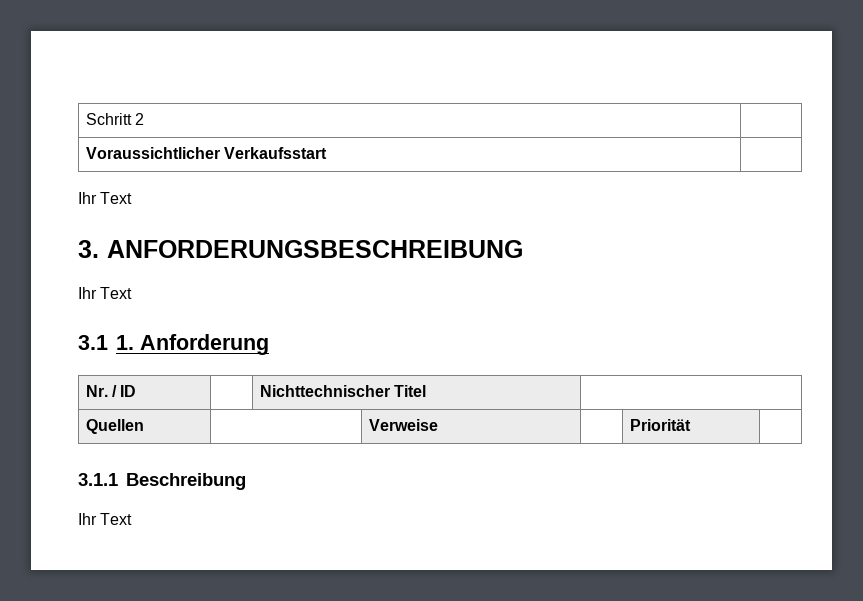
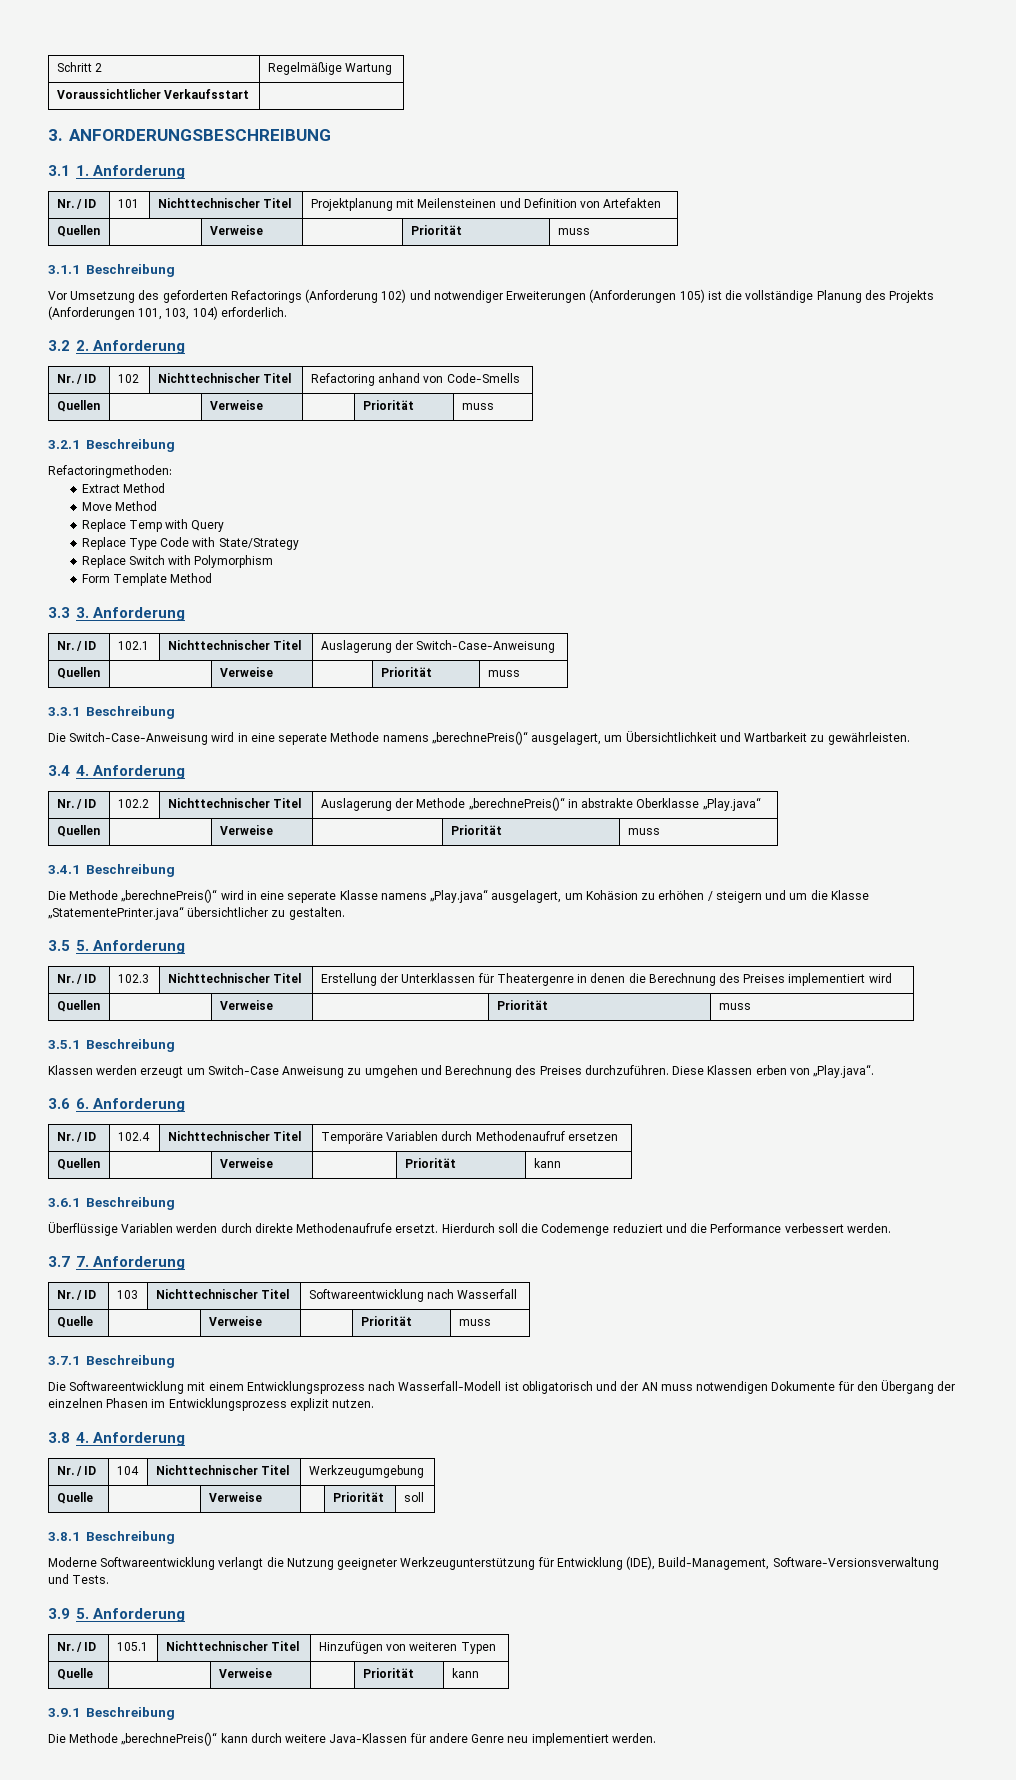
(145, 119) none -> [267,62,393,75] Regelmäßige Wartung
[78,192,133,204] // Ihr Text -> (250, 94) none
[78,287,133,299] // Ihr Text -> (331, 135) none
[259,385,427,397] [85,419,144,434] [368,419,438,431] [629,419,691,431] | Nichttechnischer Titel | // Quellen | | Verweise | | Priorität | -> [117,199,139,208] [157,198,292,208] [310,198,662,211] [56,225,100,237] [209,225,263,235] [410,225,462,235] [557,228,590,235] 101 | Nichttechnischer Titel | Projektplanung mit Meilensteinen und Definition von Artefakten // Quellen | | Verweise | | Priorität | muss
[78,513,133,525] Ihr Text -> [48,289,935,303] [48,306,287,320] [48,340,186,354] [56,374,97,384] [117,374,139,383] [157,373,292,383] [310,373,520,386] [56,400,100,412] [209,400,263,410] [362,400,414,410] [461,403,494,410] [48,439,175,452] [48,465,172,478] [81,483,165,493] [81,501,157,511] [81,519,225,532] [81,537,299,550] [81,555,274,568] [81,573,213,586] [48,607,186,621] [56,641,97,651] [117,641,149,650] [167,640,302,650] [320,640,556,653] [56,667,100,679] [219,667,273,677] [380,667,432,677] [487,670,520,677] [48,706,175,719] [48,731,910,745] [48,765,186,779] [56,799,97,809] [117,799,149,808] [167,798,302,808] [320,797,761,811] [56,825,100,837] [219,825,273,835] [450,825,502,835] [627,828,660,835] [48,864,175,877] [48,889,869,903] [48,906,345,920] [48,940,186,954] [56,974,97,984] [117,974,149,983] [167,973,302,983] [320,973,892,986] [56,1000,100,1012] [219,1000,273,1010] [496,1000,548,1010] [718,1003,751,1010] [48,1039,175,1052] [48,1064,875,1078] [48,1098,186,1112] [56,1132,97,1142] [117,1132,150,1141] [167,1131,302,1141] [320,1131,618,1144] [56,1158,100,1170] [219,1158,273,1168] [404,1158,456,1168] [533,1158,561,1168] [48,1197,175,1210] [48,1222,891,1236] [48,1256,186,1270] [56,1290,97,1300] [116,1290,138,1299] [155,1289,290,1299] [308,1289,518,1302] [56,1316,93,1328] [208,1316,262,1326] [360,1316,412,1326] [458,1319,491,1326] [48,1355,175,1368] [48,1380,956,1394] [48,1398,375,1411] [48,1432,186,1446] [56,1466,97,1476] [116,1466,139,1475] [155,1465,290,1475] [308,1465,424,1478] [56,1492,93,1504] [208,1492,262,1502] [332,1492,384,1502] [403,1492,424,1502] [48,1531,175,1544] [48,1556,939,1570] [48,1574,110,1584] [48,1608,186,1622] [56,1642,97,1652] [116,1642,148,1651] [165,1641,300,1651] [318,1641,496,1654] [56,1668,93,1680] [218,1668,272,1678] [362,1668,414,1678] [451,1668,479,1678] [48,1707,175,1720] [48,1732,656,1746] Vor Umsetzung des geforderten Refactorings (Anforderung 102) und notwendiger Erweiterungen (Anforderungen 105) ist die vollständige Planung des Projekts (Anforderungen 101, 103, 104) erforderlich. // 3.2 2. Anforderung // Nr. / ID | 102 | Nichttechnischer Titel | Refactoring anhand von Code-Smells // Quellen | | Verweise | | Priorität | muss // 3.2.1 Beschreibung // Refactoringmethoden: // Extract Method // Move Method // Replace Temp with Query // Replace Type Code with State/Strategy // Replace Switch with Polymorphism // Form Template Method // 3.3 3. Anforderung // Nr. / ID | 102.1 | Nichttechnischer Titel | Auslagerung der Switch-Case-Anweisung // Quellen | | Verweise | | Priorität | muss // 3.3.1 Beschreibung // Die Switch-Case-Anweisung wird in eine seperate Methode namens „berechnePreis()“ ausgelagert, um Übersichtlichkeit und Wartbarkeit zu gewährleisten. // 3.4 4. Anforderung // Nr. / ID | 102.2 | Nichttechnischer Titel | Auslagerung der Methode „berechnePreis()“ in abstrakte Oberklasse „Play.java“ // Quellen | | Verweise | | Priorität | muss // 3.4.1 Beschreibung // Die Methode „berechnePreis()“ wird in eine seperate Klasse namens „Play.java“ ausgelagert, um Kohäsion zu erhöhen / steigern und um die Klasse „StatementePrinter.java“ übersichtlicher zu gestalten. // 3.5 5. Anforderung // Nr. / ID | 102.3 | Nichttechnischer Titel | Erstellung der Unterklassen für Theatergenre in denen die Berechnung des Preises implementiert wird // Quellen | | Verweise | | Priorität | muss // 3.5.1 Beschreibung // Klassen werden erzeugt um Switch-Case Anweisung zu umgehen und Berechnung des Preises durchzuführen. Diese Klassen erben von „Play.java“. // 3.6 6. Anforderung // Nr. / ID | 102.4 | Nichttechnischer Titel | Temporäre Variablen durch Methodenaufruf ersetzen // Quellen | | Verweise | | Priorität | kann // 3.6.1 Beschreibung // Überflüssige Variablen werden durch direkte Methodenaufrufe ersetzt. Hierdurch soll die Codemenge reduziert und die Performance verbessert werden. // 3.7 7. Anforderung // Nr. / ID | 103 | Nichttechnischer Titel | Softwareentwicklung nach Wasserfall // Quelle | | Verweise | | Priorität | muss // 3.7.1 Beschreibung // Die Softwareentwicklung mit einem Entwicklungsprozess nach Wasserfall-Modell ist obligatorisch und der AN muss notwendigen Dokumente für den Übergang der einzelnen Phasen im Entwicklungsprozess explizit nutzen. // 3.8 4. Anforderung // Nr. / ID | 104 | Nichttechnischer Titel | Werkzeugumgebung // Quelle | | Verweise | | Priorität | soll // 3.8.1 Beschreibung // Moderne Softwareentwicklung verlangt die Nutzung geeigneter Werkzeugunterstützung für Entwicklung (IDE), Build-Management, Software-Versionsverwaltung und Tests. // 3.9 5. Anforderung // Nr. / ID | 105.1 | Nichttechnischer Titel | Hinzufügen von weiteren Typen // Quelle | | Verweise | | Priorität | kann // 3.9.1 Beschreibung // Die Methode „berechnePreis()“ kann durch weitere Java-Klassen für andere Genre neu implementiert werden.

